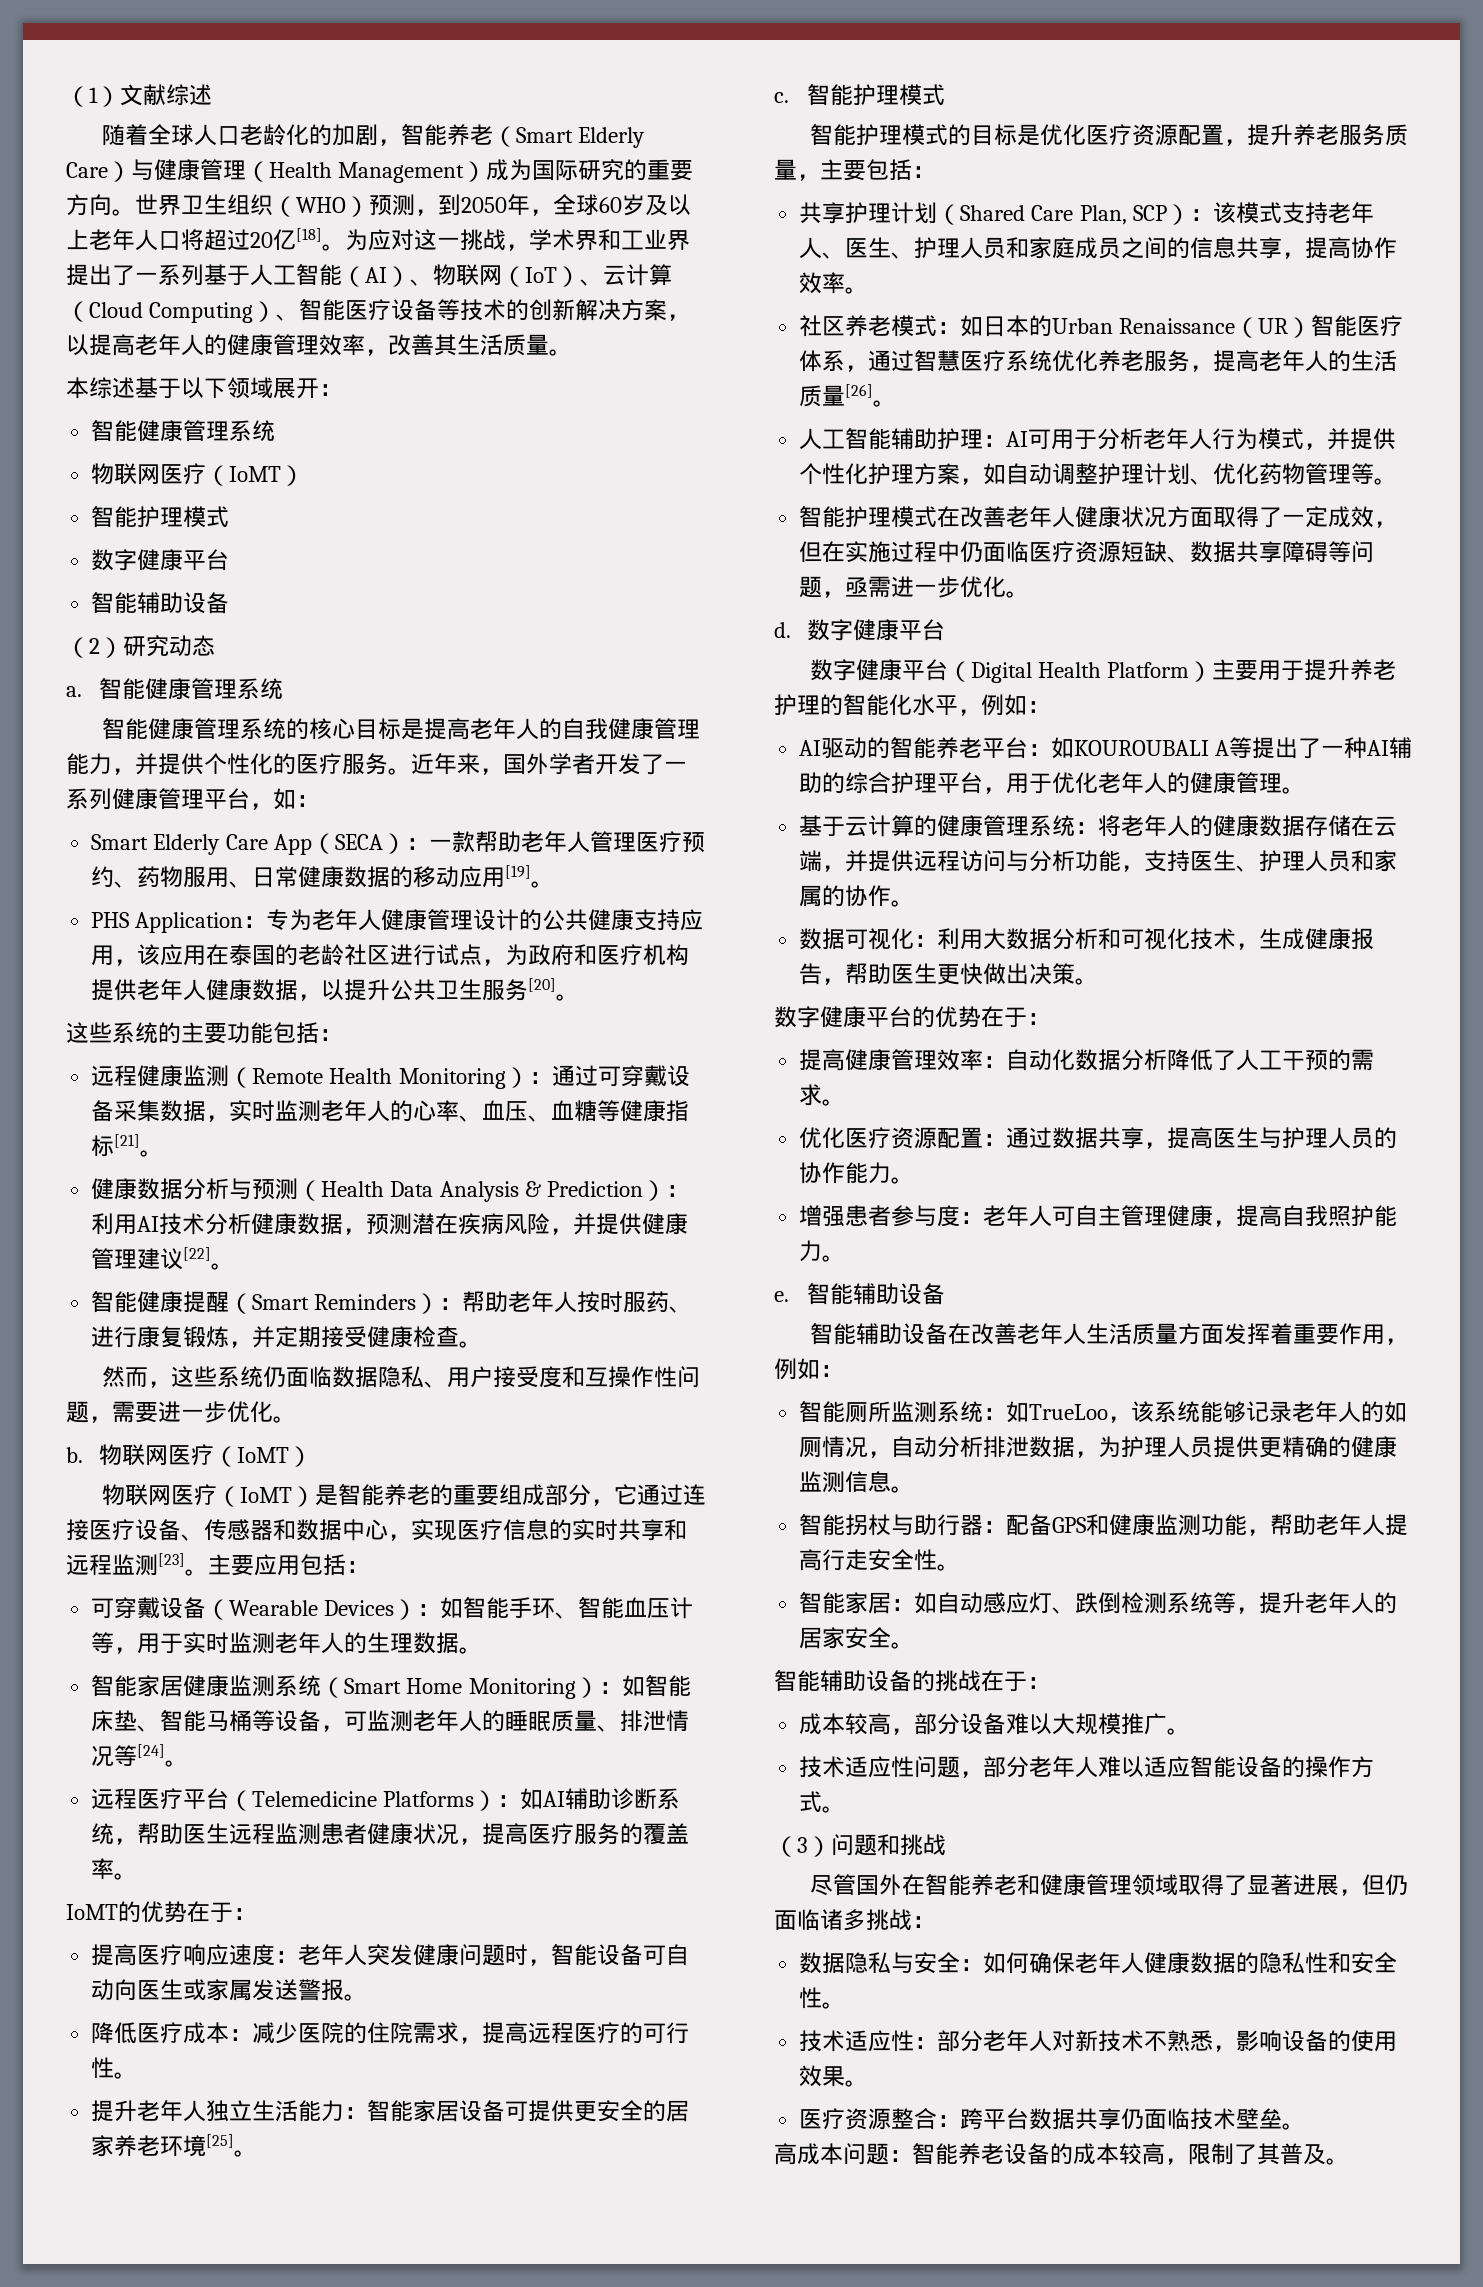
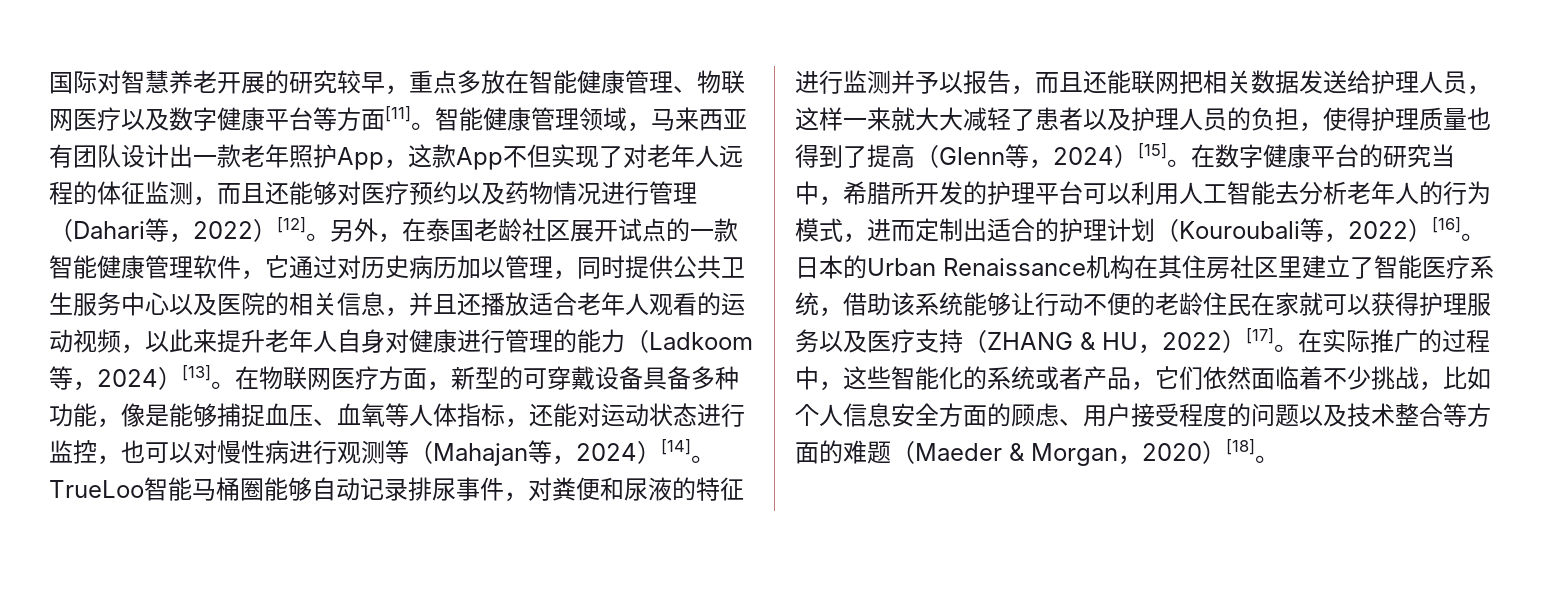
[66,84,212,107] [101,124,646,148] [66,159,694,183] [66,194,691,217] [66,228,322,251] [322,229,690,251] [66,264,672,287] [66,299,691,323] [66,334,572,356] [66,377,342,399] [91,420,276,442] [91,463,305,486] [91,506,230,528] [91,549,230,571] [91,592,230,614] [66,635,215,658] [66,678,284,700] [101,718,700,740] [66,753,687,775] [66,788,319,810] [91,831,705,855] [91,865,532,888] [531,881,555,888] [91,909,704,933] [91,944,690,966] [91,978,557,1001] [556,994,580,1001] [66,1022,342,1044] [91,1065,690,1089] [91,1100,690,1122] [91,1134,141,1157] [140,1150,164,1157] [91,1178,689,1202] [91,1213,689,1235] [91,1247,212,1270] [211,1263,235,1270] [91,1291,693,1314] [91,1326,483,1348] [101,1366,700,1388] [66,1401,296,1423] [66,1444,313,1467] [101,1484,706,1507] [66,1519,687,1541] [66,1553,185,1576] [185,1554,369,1576] [91,1597,694,1620] [91,1632,483,1654] [91,1675,691,1699] [91,1710,690,1732] [91,1744,166,1767] [165,1760,189,1767] [91,1788,681,1811] [91,1823,690,1845] [91,1858,138,1880] [66,1901,256,1923] [91,1944,690,1966] [91,1979,368,2001] [91,2022,690,2044] [91,2057,138,2079] [91,2100,690,2122] [91,2134,235,2157] [234,2150,258,2157] [774,84,946,106] [809,124,1408,146] [774,159,935,181] [799,202,1374,225] [799,237,1398,259] [799,272,869,294] [799,315,1404,338] [799,350,1398,372] [799,384,874,407] [873,400,897,407] [799,428,1397,450] [799,463,1398,485] [799,506,1398,528] [799,541,1375,563] [799,576,1030,598] [774,619,946,641] [809,659,1397,683] [774,694,1050,716] [799,737,1413,759] [799,772,1306,794] [799,815,1398,837] [799,850,1398,872] [799,885,915,907] [799,928,1375,950] [799,963,1099,985] [774,1006,1050,1028] [799,1049,1375,1071] [799,1084,846,1106] [799,1127,1398,1149] [799,1162,915,1184] [799,1205,1398,1227] [799,1240,846,1262] [774,1283,946,1305] [809,1323,1408,1345] [774,1358,843,1380] [799,1401,1408,1423] [799,1436,1398,1458] [799,1471,915,1493] [799,1514,1409,1536] [799,1549,961,1571] [799,1592,1398,1614] [799,1627,915,1649] [774,1670,1050,1692] [799,1713,1191,1735] [799,1756,1375,1778] [799,1791,846,1813] [774,1834,946,1857] [809,1874,1408,1896] [774,1909,935,1931] [799,1952,1398,1974] [799,1987,846,2009] [799,2030,1398,2052] [799,2065,869,2087] [799,2108,1306,2130] [774,2143,1326,2165] （1）文献综述 // 随着全球人口老龄化的加剧，智能养老（Smart Elderly Care）与健康管理（Health Management）成为国际研究的重要方向。世界卫生组织（WHO）预测，到2050年，全球60岁及以上老年人口将超过20亿[18]。为应对这一挑战，学术界和工业界提出了一系列基于人工智能（AI）、物联网（IoT）、云计算（Cloud Computing）、智能医疗设备等技术的创新解决方案，以提高老年人的健康管理效率，改善其生活质量。 // 本综述基于以下领域展开： // 智能健康管理系统 // 物联网医疗（IoMT） // 智能护理模式 // 数字健康平台 // 智能辅助设备 // （2）研究动态 // a.智能健康管理系统 // 智能健康管理系统的核心目标是提高老年人的自我健康管理能力，并提供个性化的医疗服务。近年来，国外学者开发了一系列健康管理平台，如： // Smart Elderly Care App（SECA）：一款帮助老年人管理医疗预约、药物服用、日常健康数据的移动应用[19]。 // PHS Application：专为老年人健康管理设计的公共健康支持应用，该应用在泰国的老龄社区进行试点，为政府和医疗机构提供老年人健康数据，以提升公共卫生服务[20]。 // 这些系统的主要功能包括： // 远程健康监测（Remote Health Monitoring）：通过可穿戴设备采集数据，实时监测老年人的心率、血压、血糖等健康指标[21]。 // 健康数据分析与预测（Health Data Analysis & Prediction）：利用AI技术分析健康数据，预测潜在疾病风险，并提供健康管理建议[22]。 // 智能健康提醒（Smart Reminders）：帮助老年人按时服药、进行康复锻炼，并定期接受健康检查。 // 然而，这些系统仍面临数据隐私、用户接受度和互操作性问题，需要进一步优化。 // b.物联网医疗（IoMT） // 物联网医疗（IoMT）是智能养老的重要组成部分，它通过连接医疗设备、传感器和数据中心，实现医疗信息的实时共享和远程监测[23]。主要应用包括： // 可穿戴设备（Wearable Devices）：如智能手环、智能血压计等，用于实时监测老年人的生理数据。 // 智能家居健康监测系统（Smart Home Monitoring）：如智能床垫、智能马桶等设备，可监测老年人的睡眠质量、排泄情况等[24]。 // 远程医疗平台（Telemedicine Platforms）：如AI辅助诊断系统，帮助医生远程监测患者健康状况，提高医疗服务的覆盖率。 // IoMT的优势在于： // 提高医疗响应速度：老年人突发健康问题时，智能设备可自动向医生或家属发送警报。 // 降低医疗成本：减少医院的住院需求，提高远程医疗的可行性。 // 提升老年人独立生活能力：智能家居设备可提供更安全的居家养老环境[25]。 // c.智能护理模式 // 智能护理模式的目标是优化医疗资源配置，提升养老服务质量，主要包括： // 共享护理计划（Shared Care Plan, SCP）：该模式支持老年人、医生、护理人员和家庭成员之间的信息共享，提高协作效率。 // 社区养老模式：如日本的Urban Renaissance（UR）智能医疗体系，通过智慧医疗系统优化养老服务，提高老年人的生活质量[26]。 // 人工智能辅助护理：AI可用于分析老年人行为模式，并提供个性化护理方案，如自动调整护理计划、优化药物管理等。 // 智能护理模式在改善老年人健康状况方面取得了一定成效，但在实施过程中仍面临医疗资源短缺、数据共享障碍等问题，亟需进一步优化。 // d.数字健康平台 // 数字健康平台（Digital Health Platform）主要用于提升养老护理的智能化水平，例如： // AI驱动的智能养老平台：如KOUROUBALI A等提出了一种AI辅助的综合护理平台，用于优化老年人的健康管理。 // 基于云计算的健康管理系统：将老年人的健康数据存储在云端，并提供远程访问与分析功能，支持医生、护理人员和家属的协作。 // 数据可视化：利用大数据分析和可视化技术，生成健康报告，帮助医生更快做出决策。 // 数字健康平台的优势在于： // 提高健康管理效率：自动化数据分析降低了人工干预的需求。 // 优化医疗资源配置：通过数据共享，提高医生与护理人员的协作能力。 // 增强患者参与度：老年人可自主管理健康，提高自我照护能力。 // e.智能辅助设备 // 智能辅助设备在改善老年人生活质量方面发挥着重要作用，例如： // 智能厕所监测系统：如TrueLoo，该系统能够记录老年人的如厕情况，自动分析排泄数据，为护理人员提供更精确的健康监测信息。 // 智能拐杖与助行器：配备GPS和健康监测功能，帮助老年人提高行走安全性。 // 智能家居：如自动感应灯、跌倒检测系统等，提升老年人的居家安全。 // 智能辅助设备的挑战在于： // 成本较高，部分设备难以大规模推广。 // 技术适应性问题，部分老年人难以适应智能设备的操作方式。 // （3）问题和挑战 // 尽管国外在智能养老和健康管理领域取得了显著进展，但仍面临诸多挑战： // 数据隐私与安全：如何确保老年人健康数据的隐私性和安全性。 // 技术适应性：部分老年人对新技术不熟悉，影响设备的使用效果。 // 医疗资源整合：跨平台数据共享仍面临技术壁垒。 // 高成本问题：智能养老设备的成本较高，限制了其普及 -> [49,70,745,95] [49,106,411,131] [411,107,747,132] [49,144,743,170] [49,181,697,206] [49,217,306,243] [306,218,738,243] [49,255,745,280] [49,292,745,317] [49,329,753,354] [49,365,211,391] [211,366,739,391] [49,403,745,428] [49,439,691,466] [691,455,715,463] [49,477,744,502] [795,70,1491,95] [795,107,1491,132] [795,143,1167,169] [1167,144,1455,168] [795,181,1491,206] [795,217,1461,243] [1461,233,1485,241] [795,255,1494,279] [795,292,1491,317] [795,328,1274,354] [1274,329,1490,353] [795,366,1491,391] [795,403,1491,427] [795,439,1255,466] 国际对智慧养老开展的研究较早，重点多放在智能健康管理、物联网医疗以及数字健康平台等方面[11]。智能健康管理领域，马来西亚有团队设计出一款老年照护App，这款App不但实现了对老年人远程的体征监测，而且还能够对医疗预约以及药物情况进行管理（Dahari等，2022）[12]。另外，在泰国老龄社区展开试点的一款智能健康管理软件，它通过对历史病历加以管理，同时提供公共卫生服务中心以及医院的相关信息，并且还播放适合老年人观看的运动视频，以此来提升老年人自身对健康进行管理的能力（Ladkoom等，2024）[13]。在物联网医疗方面，新型的可穿戴设备具备多种功能，像是能够捕捉血压、血氧等人体指标，还能对运动状态进行监控，也可以对慢性病进行观测等（Mahajan等，2024）[14]。TrueLoo智能马桶圈能够自动记录排尿事件，对粪便和尿液的特征进行监测并予以报告，而且还能联网把相关数据发送给护理人员，这样一来就大大减轻了患者以及护理人员的负担，使得护理质量也得到了提高（Glenn等，2024）[15]。在数字健康平台的研究当中，希腊所开发的护理平台可以利用人工智能去分析老年人的行为模式，进而定制出适合的护理计划（Kouroubali等，2022）[16]。日本的Urban Renaissance机构在其住房社区里建立了智能医疗系统，借助该系统能够让行动不便的老龄住民在家就可以获得护理服务以及医疗支持（ZHANG & HU，2022）[17]。在实际推广的过程中，这些智能化的系统或者产品，它们依然面临着不少挑战，比如个人信息安全方面的顾虑、用户接受程度的问题以及技术整合等方面的难题（Maeder & Morgan，2020）[18]

